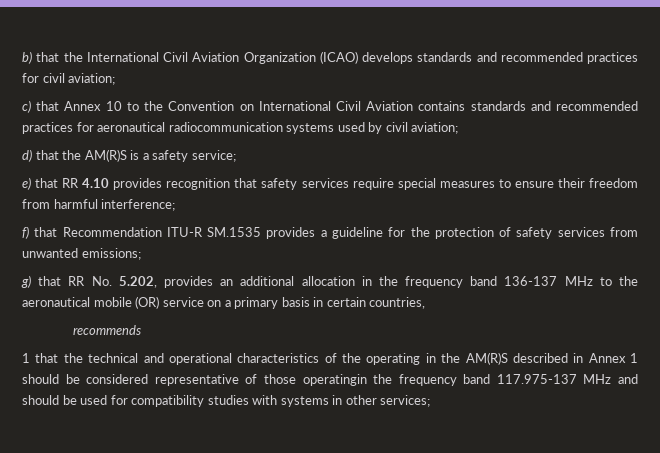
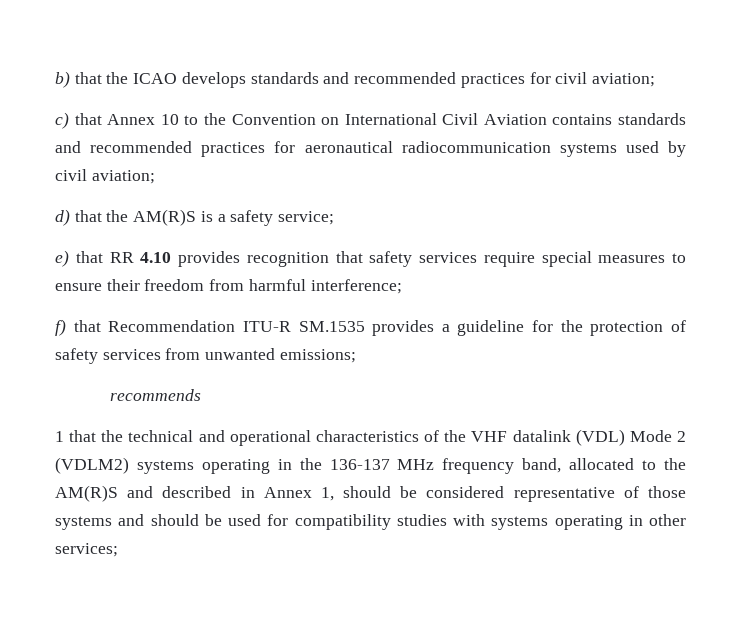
[86,51,358,64] International Civil Aviation Organization (ICAO) -> [133,73,178,84] ICAO
[21,275,638,288] [22,296,426,309] // g) that RR No. 5.202, provides an additional allocation in the frequency band 136-137 MHz to the aeronautical mobile (OR) service on a primary basis in certain countries, -> (356, 356) none
[366,352,508,365] operating in the AM(R)S -> [471,429,686,446] [55,457,686,474] [55,485,154,502] VHF datalink (VDL) Mode 2 (VDLM2) systems operating in the 136-137 MHz frequency band, allocated to the AM(R)S and
[630,353,638,363] 1 -> [320,487,334,501] 1,
[302,374,612,386] operatingin the frequency band 117.975-137 MHz -> [55,516,112,530] systems
(329, 401) none -> [554,515,623,530] operating

